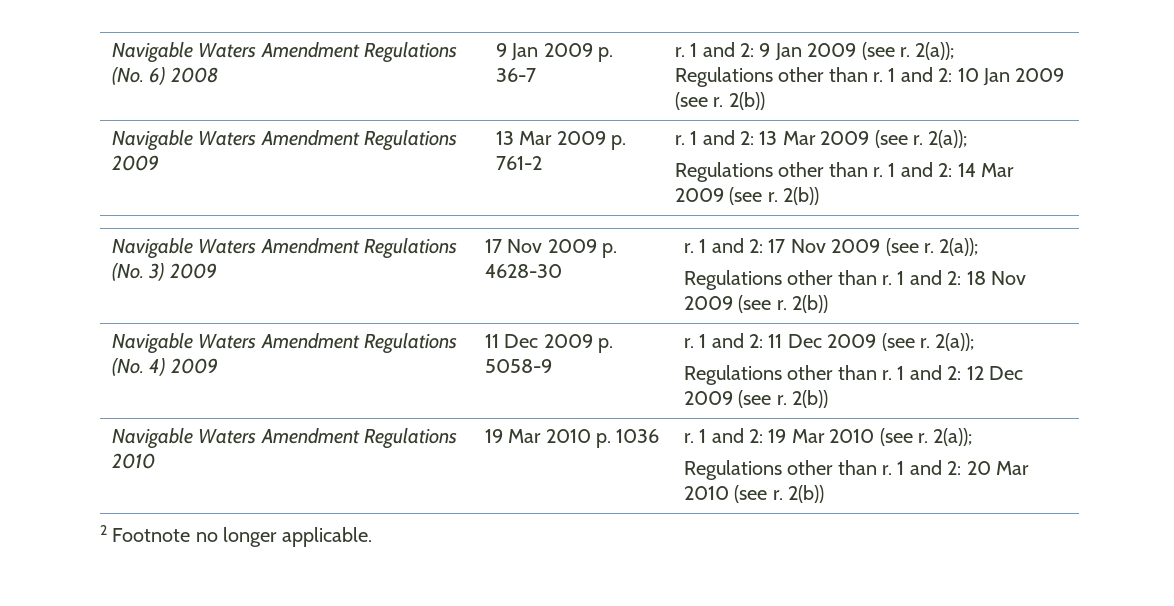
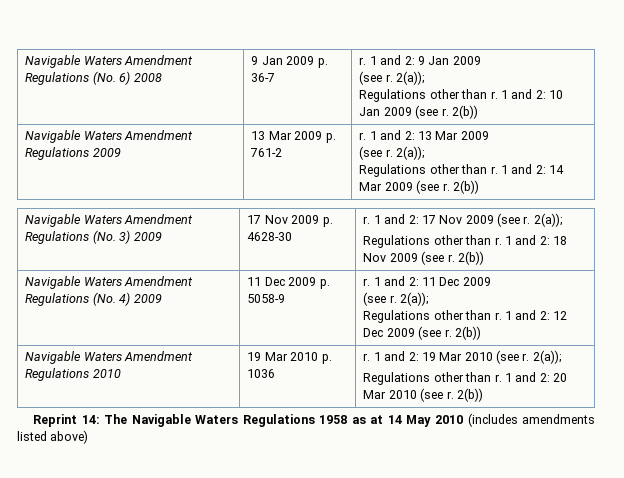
(857, 50) none -> (481, 60) //
(870, 138) none -> (489, 135) //
(877, 341) none -> (491, 281) //
[100,525,372,547] 2 Footnote no longer applicable. -> [33,413,596,427] [17,430,89,444] Reprint 14: The Navigable Waters Regulations 1958 as at 14 May 2010 (includes amendments listed above)

